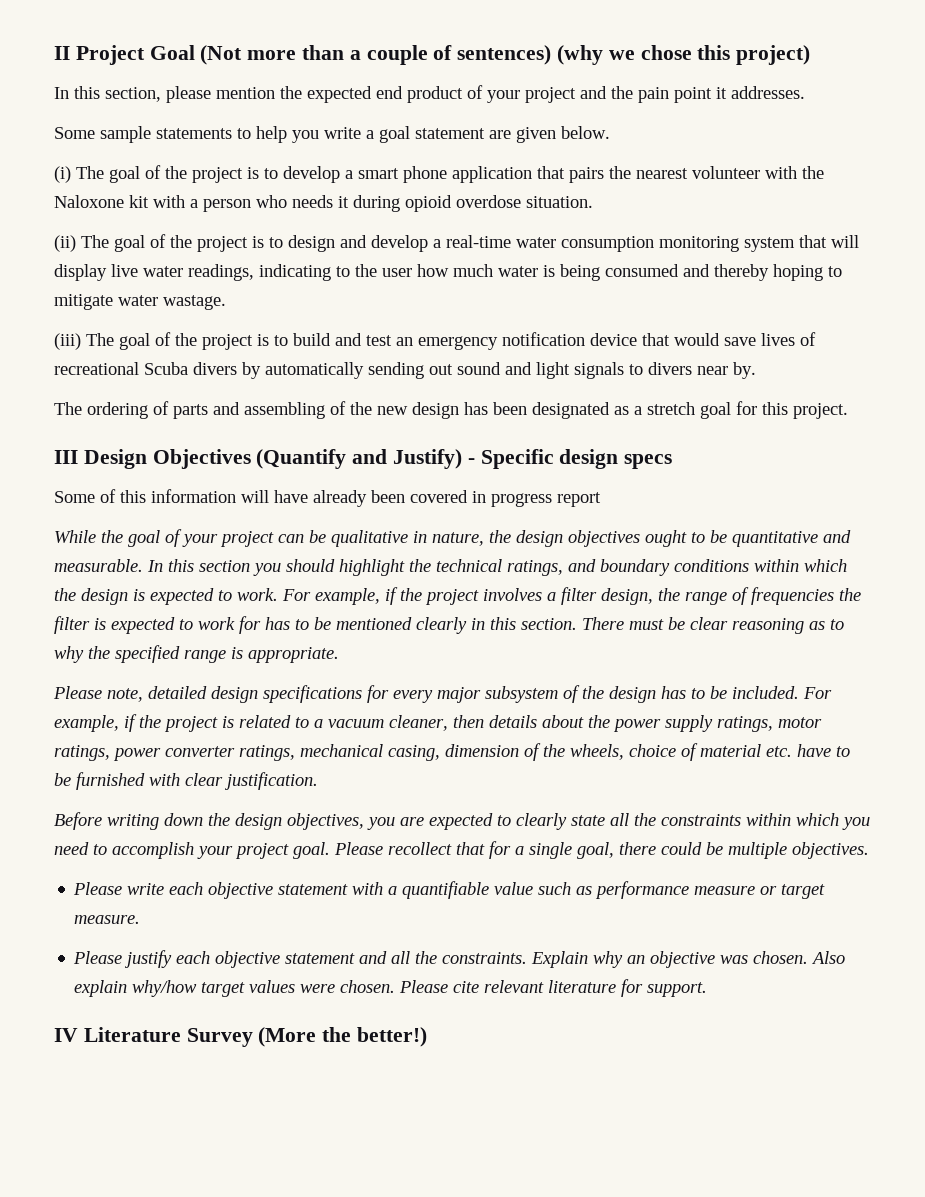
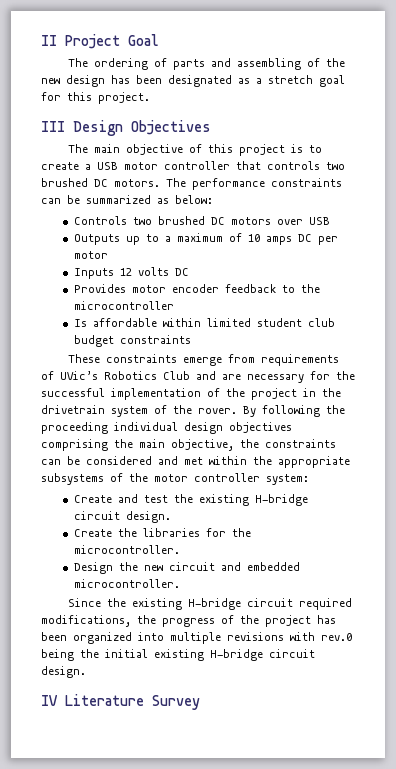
[200,45,811,65] [54,85,805,103] [54,126,610,143] [54,165,824,183] [54,195,593,212] [54,234,859,252] [54,264,842,281] [54,294,226,310] [54,332,816,350] [54,362,756,379] (Not more than a couple of sentences) (why we chose this project) // In this section, please mention the expected end product of your project and the pain point it addresses. // Some sample statements to help you write a goal statement are given below. // (i) The goal of the project is to develop a smart phone application that pairs the nearest volunteer with the Naloxone kit with a person who needs it during opioid overdose situation. // (ii) The goal of the project is to design and develop a real-time water consumption monitoring system that will display live water readings, indicating to the user how much water is being consumed and thereby hoping to mitigate water wastage. // (iii) The goal of the project is to build and test an emergency notification device that would save lives of recreational Scuba divers by automatically sending out sound and light signals to divers near by. -> (159, 40) none
[256,449,673,469] [54,489,601,507] [54,529,851,547] [54,559,847,576] [54,587,861,605] [54,616,844,634] [54,645,339,663] [53,685,832,703] [54,714,822,732] [54,743,850,761] [54,772,318,790] [54,812,870,830] [54,841,869,859] [73,881,826,899] [74,915,141,924] [73,950,846,968] [74,979,708,997] (Quantify and Justify) - Specific design specs // Some of this information will have already been covered in progress report // While the goal of your project can be qualitative in nature, the design objectives ought to be quantitative and measurable. In this section you should highlight the technical ratings, and boundary conditions within which the design is expected to work. For example, if the project involves a filter design, the range of frequencies the filter is expected to work for has to be mentioned clearly in this section. There must be clear reasoning as to why the specified range is appropriate. // Please note, detailed design specifications for every major subsystem of the design has to be included. For example, if the project is related to a vacuum cleaner, then details about the power supply ratings, motor ratings, power converter ratings, mechanical casing, dimension of the wheels, choice of material etc. have to be furnished with clear justification. // Before writing down the design objectives, you are expected to clearly state all the constraints within which you need to accomplish your project goal. Please recollect that for a single goal, there could be multiple objectives. // Please write each objective statement with a quantifiable value such as performance measure or target measure. // Please justify each objective statement and all the constraints. Explain why an objective was chosen. Also explain why/how target values were chosen. Please cite relevant literature for support. -> [68,144,323,156] [41,161,345,170] [41,178,342,190] [41,195,213,204] [73,216,330,225] [73,233,338,245] [73,251,108,259] [73,267,189,279] [73,284,320,293] [73,301,174,310] [73,318,335,327] [73,335,191,347] [68,354,340,366] [41,371,355,383] [41,388,341,400] [41,405,345,417] [41,422,292,434] [41,439,336,451] [41,456,350,468] [41,473,309,485] [73,494,308,506] [73,511,171,523] [73,528,251,537] [73,545,180,554] [73,562,300,574] [73,579,180,588] [68,598,353,610] [41,615,336,627] [41,632,352,644] [41,649,315,661] [41,666,86,678] // The main objective of this project is to create a USB motor controller that controls two brushed DC motors. The performance constraints can be summarized as below: // Controls two brushed DC motors over USB // Outputs up to a maximum of 10 amps DC per motor // Inputs 12 volts DC // Provides motor encoder feedback to the microcontroller // Is affordable within limited student club budget constraints // These constraints emerge from requirements of UVic’s Robotics Club and are necessary for the successful implementation of the project in the drivetrain system of the rover. By following the proceeding individual design objectives comprising the main objective, the constraints can be considered and met within the appropriate subsystems of the motor controller system: // Create and test the existing H-bridge circuit design. // Create the libraries for the microcontroller. // Design the new circuit and embedded microcontroller. // Since the existing H-bridge circuit required modifications, the progress of the project has been organized into multiple revisions with rev.0 being the initial existing H-bridge circuit design.
[258,1027,428,1047] (More the better!) -> (200, 702) none

